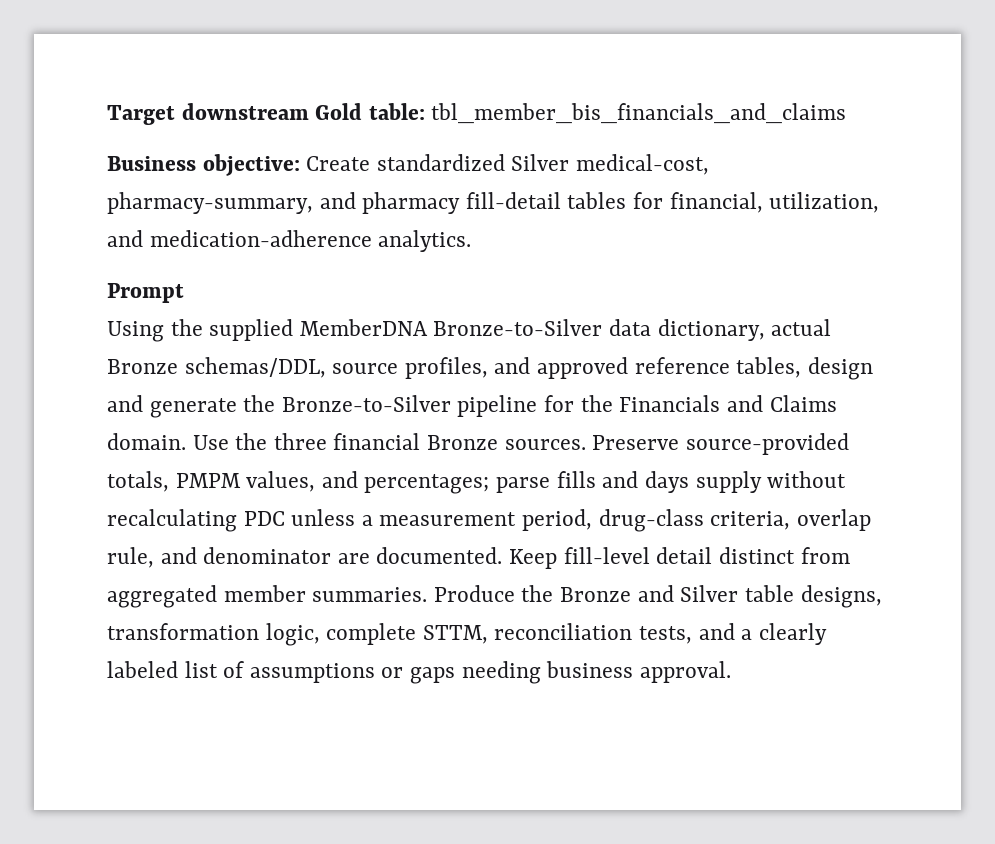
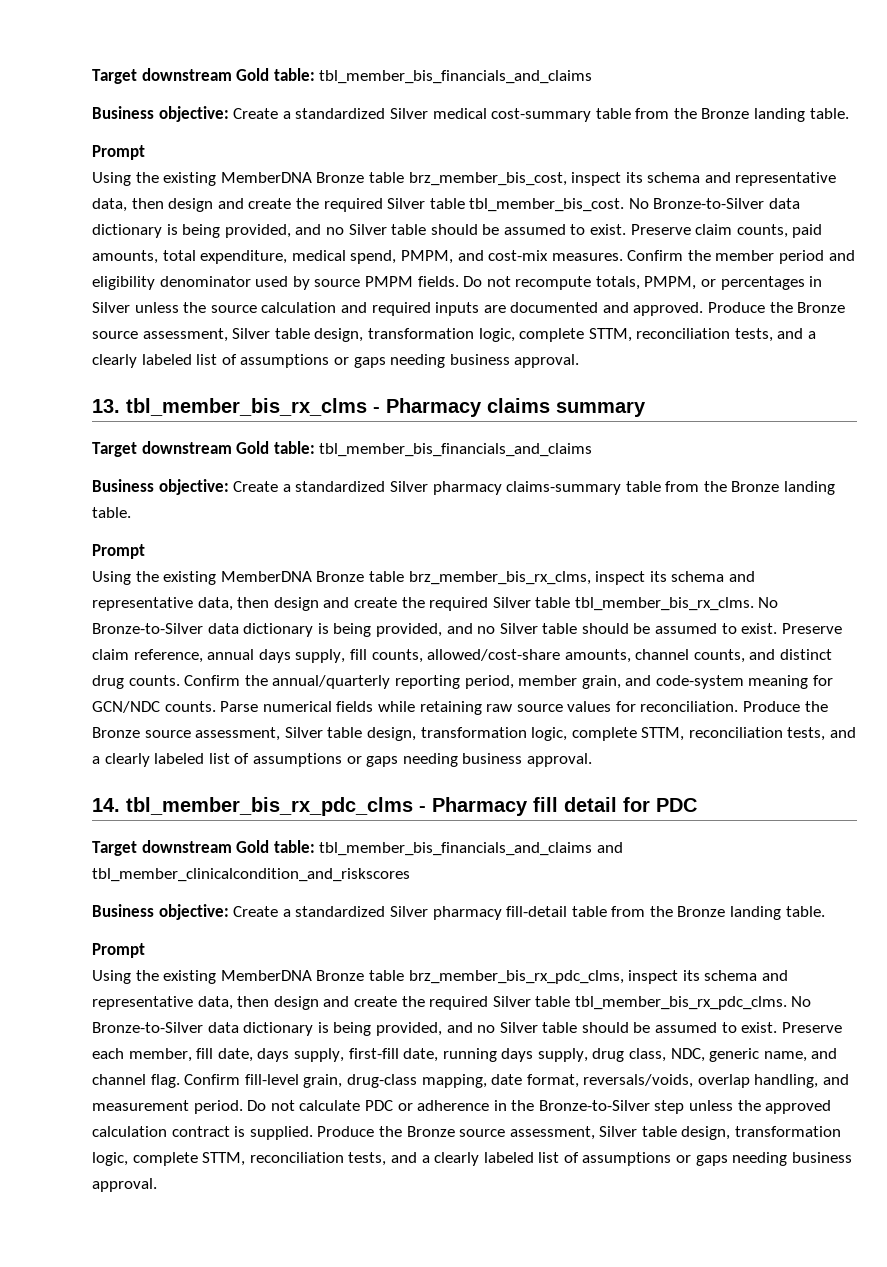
[107,103,847,125] [107,154,710,176] [107,192,880,214] [107,230,472,252] [107,283,184,303] [107,319,832,342] [107,357,873,380] [107,395,837,418] [107,433,849,455] [107,471,847,494] [107,509,871,532] [107,547,850,569] [107,585,882,608] Target downstream Gold table: tbl_member_bis_financials_and_claims // Business objective: Create standardized Silver medical-cost, pharmacy-summary, and pharmacy fill-detail tables for financial, utilization, and medication-adherence analytics. // Prompt // Using the supplied MemberDNA Bronze-to-Silver data dictionary, actual Bronze schemas/DDL, source profiles, and approved reference tables, design and generate the Bronze-to-Silver pipeline for the Financials and Claims domain. Use the three financial Bronze sources. Preserve source-provided totals, PMPM values, and percentages; parse fills and days supply without recalculating PDC unless a measurement period, drug-class criteria, overlap rule, and denominator are documented. Keep fill-level detail distinct from aggregated member summaries. Produce the Bronze and Silver table designs, -> [92,68,593,84] [92,106,849,122] [92,145,145,160] [92,172,837,186] [92,198,801,212] [92,224,823,238] [92,250,855,264] [92,276,823,290] [92,302,846,316] [92,328,364,342] Target downstream Gold table: tbl_member_bis_financials_and_claims // Business objective: Create a standardized Silver medical cost-summary table from the Bronze landing table. // Prompt // Using the existing MemberDNA Bronze table brz_member_bis_cost, inspect its schema and representative data, then design and create the required Silver table tbl_member_bis_cost. No Bronze-to-Silver data dictionary is being provided, and no Silver table should be assumed to exist. Preserve claim counts, paid amounts, total expenditure, medical spend, PMPM, and cost-mix measures. Confirm the member period and eligibility denominator used by source PMPM fields. Do not recompute totals, PMPM, or percentages in Silver unless the source calculation and required inputs are documented and approved. Produce the Bronze source assessment, Silver table design,
(731, 672) none -> [92,398,646,417] [92,441,593,457] [92,479,836,495] [92,507,131,518] [92,544,145,559] [92,571,755,585] [92,597,779,611] [92,623,842,637] [92,649,833,663] [92,675,834,689] [92,701,828,715] [92,727,857,741] [92,753,592,767] [92,797,697,816] [92,840,623,856] [92,868,410,882] [92,904,825,920] [92,943,145,958] [92,970,788,984] [92,996,812,1010] [92,1022,842,1036] [92,1048,838,1062] [92,1074,850,1088] [92,1100,832,1114] [92,1126,842,1140] [92,1152,852,1166] [92,1178,157,1192] // 13. tbl_member_bis_rx_clms - Pharmacy claims summary // Target downstream Gold table: tbl_member_bis_financials_and_claims // Business objective: Create a standardized Silver pharmacy claims-summary table from the Bronze landing table. // Prompt // Using the existing MemberDNA Bronze table brz_member_bis_rx_clms, inspect its schema and representative data, then design and create the required Silver table tbl_member_bis_rx_clms. No Bronze-to-Silver data dictionary is being provided, and no Silver table should be assumed to exist. Preserve claim reference, annual days supply, fill counts, allowed/cost-share amounts, channel counts, and distinct drug counts. Confirm the annual/quarterly reporting period, member grain, and code-system meaning for GCN/NDC counts. Parse numerical fields while retaining raw source values for reconciliation. Produce the Bronze source assessment, Silver table design, transformation logic, complete STTM, reconciliation tests, and a clearly labeled list of assumptions or gaps needing business approval. // 14. tbl_member_bis_rx_pdc_clms - Pharmacy fill detail for PDC // Target downstream Gold table: tbl_member_bis_financials_and_claims and tbl_member_clinicalcondition_and_riskscores // Business objective: Create a standardized Silver pharmacy fill-detail table from the Bronze landing table. // Prompt // Using the existing MemberDNA Bronze table brz_member_bis_rx_pdc_clms, inspect its schema and representative data, then design and create the required Silver table tbl_member_bis_rx_pdc_clms. No Bronze-to-Silver data dictionary is being provided, and no Silver table should be assumed to exist. Preserve each member, fill date, days supply, first-fill date, running days supply, drug class, NDC, generic name, and channel flag. Confirm fill-level grain, drug-class mapping, date format, reversals/voids, overlap handling, and measurement period. Do not calculate PDC or adherence in the Bronze-to-Silver step unless the approved calculation contract is supplied. Produce the Bronze source assessment, Silver table design, transformation logic, complete STTM, reconciliation tests, and a clearly labeled list of assumptions or gaps needing business approval.

